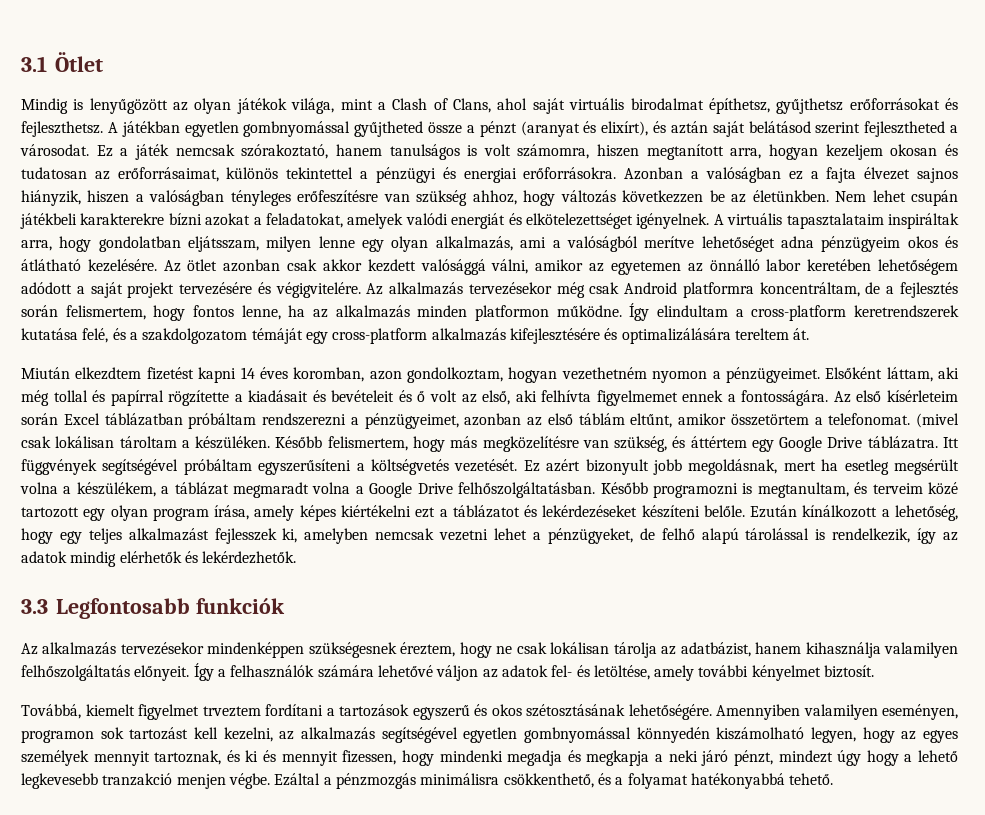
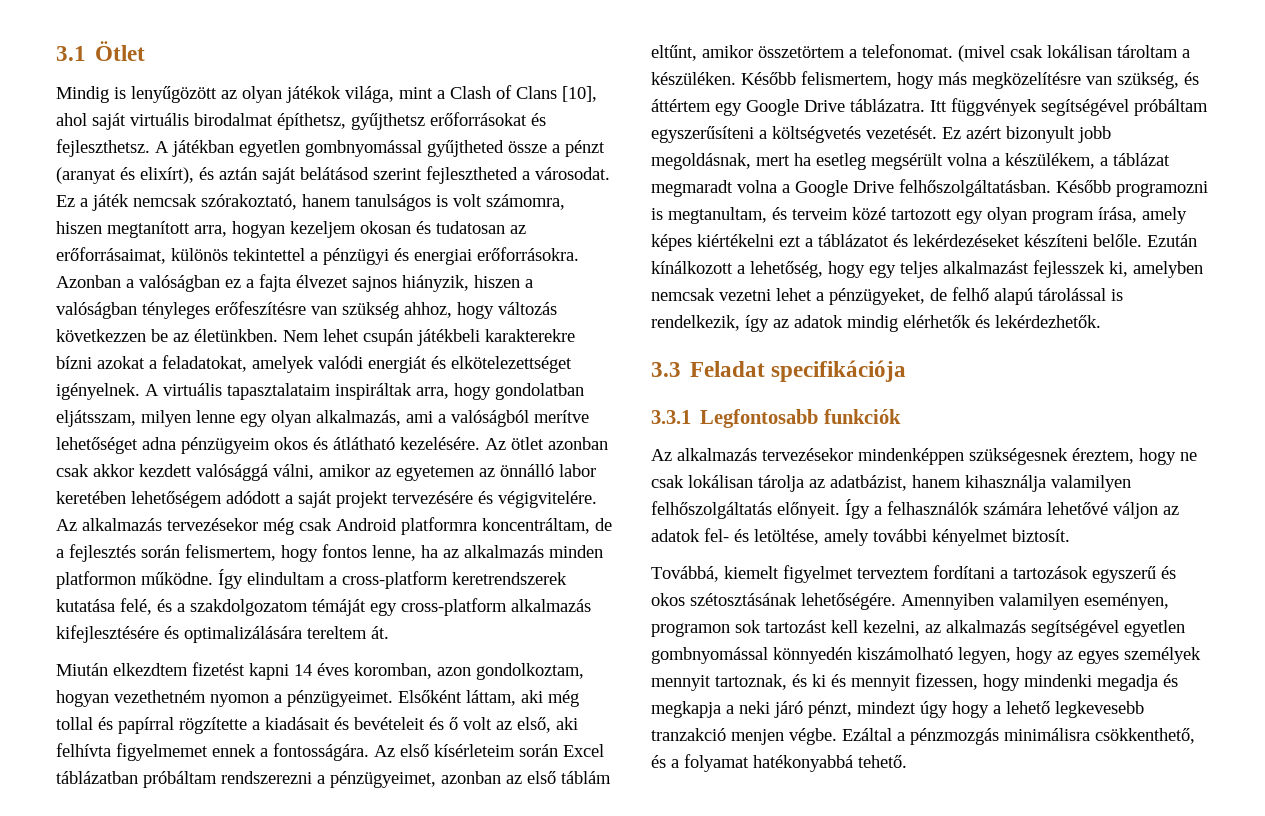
[453,98,492,113] Clans, -> [516,86,597,102] Clans [10],
(48, 606) none -> [690,360,907,382] [651,410,691,424] Feladat specifikációja // 3.3.1
[202,706,261,717] trveztem -> [857,568,929,579] terveztem

